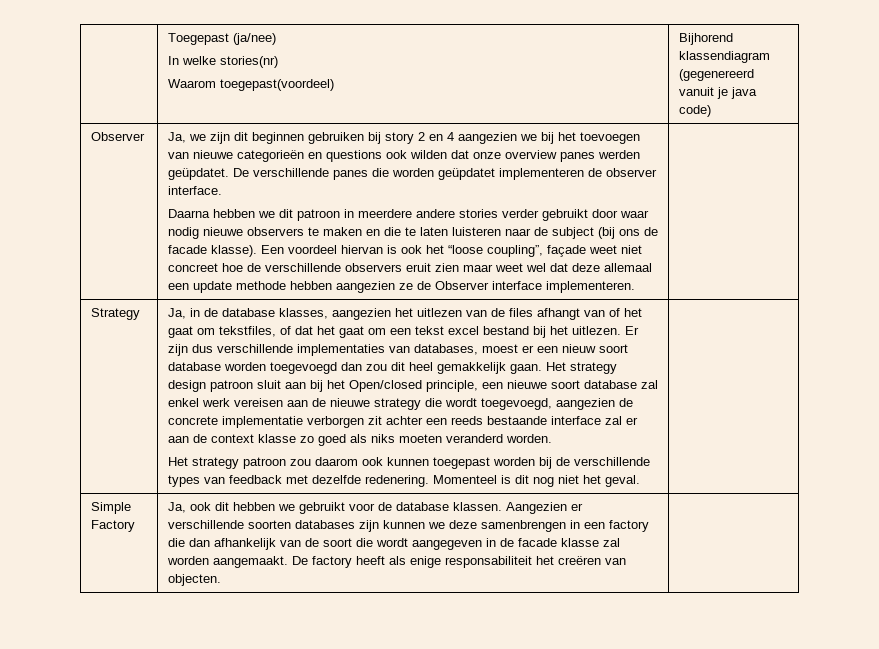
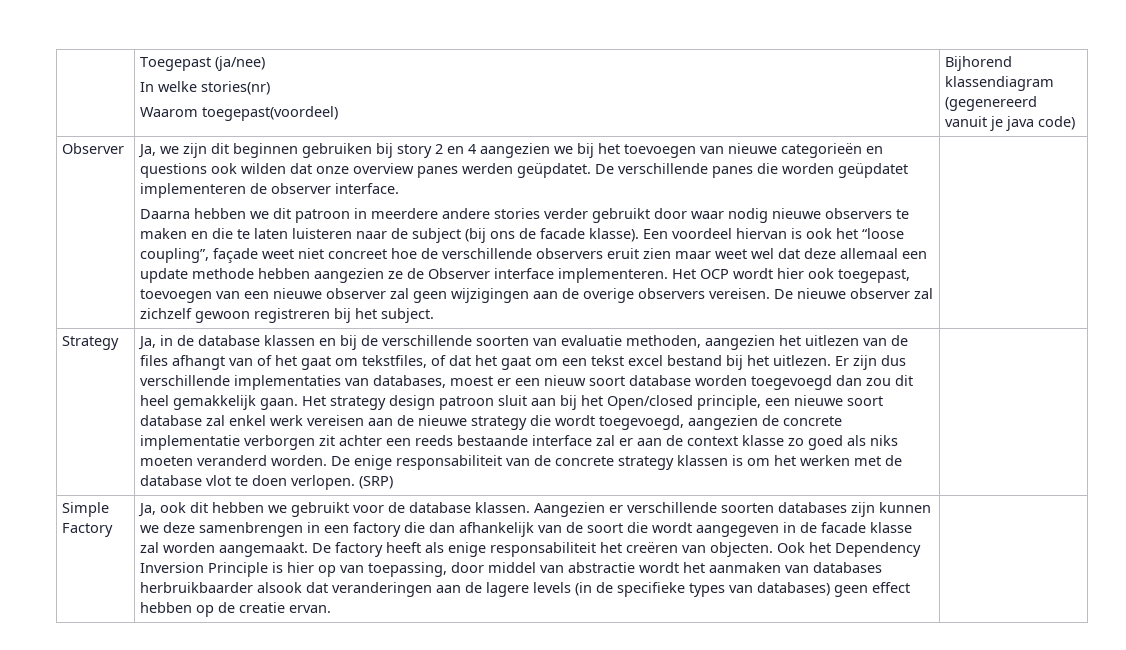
(635, 287) none -> [672,268,911,283] [140,288,934,303] [140,308,435,323] Het OCP wordt hier ook toegepast, toevoegen van een nieuwe observer zal geen wijzigingen aan de overige observers vereisen. De nieuwe observer zal zichzelf gewoon registreren bij het subject.
[278,308,328,319] klasses, -> [264,335,702,350] klassen en bij de verschillende soorten van evaluatie methoden,
[167,457,650,469] [167,475,640,487] // Het strategy patroon zou daarom ook kunnen toegepast worden bij de verschillende types van feedback met dezelfde redenering. Momenteel is dit nog niet het geval. -> [331,455,903,470] [140,475,394,490] De enige responsabiliteit van de concrete strategy klassen is om het werken met de database vlot te doen verlopen. (SRP)
(221, 580) none -> [777,542,922,557] [140,562,883,577] [140,582,911,597] [140,602,332,617] Ook het Dependency Inversion Principle is hier op van toepassing, door middel van abstractie wordt het aanmaken van databases herbruikbaarder alsook dat veranderingen aan de lagere levels (in de specifieke types van databases) geen effect hebben op de creatie ervan.

